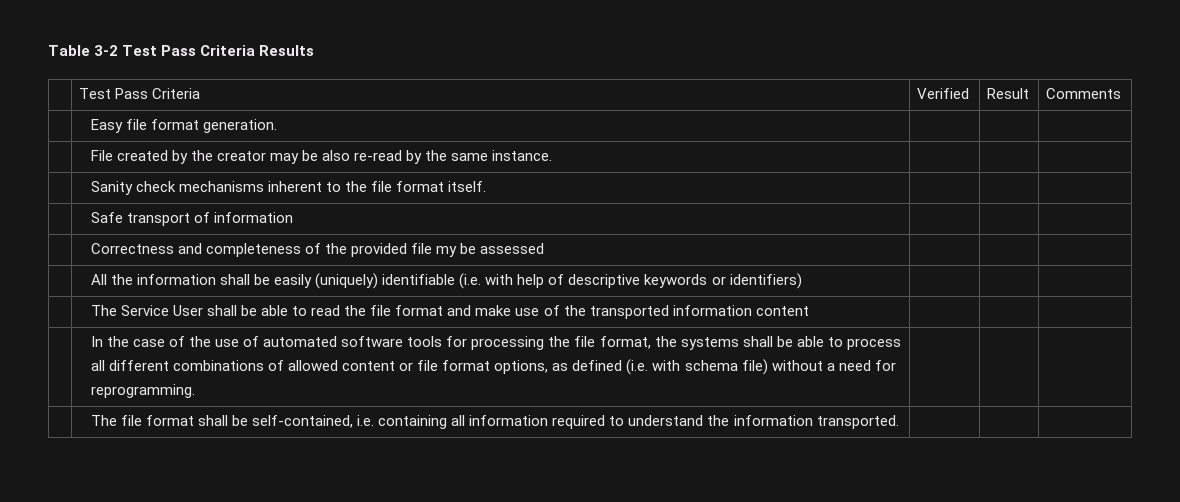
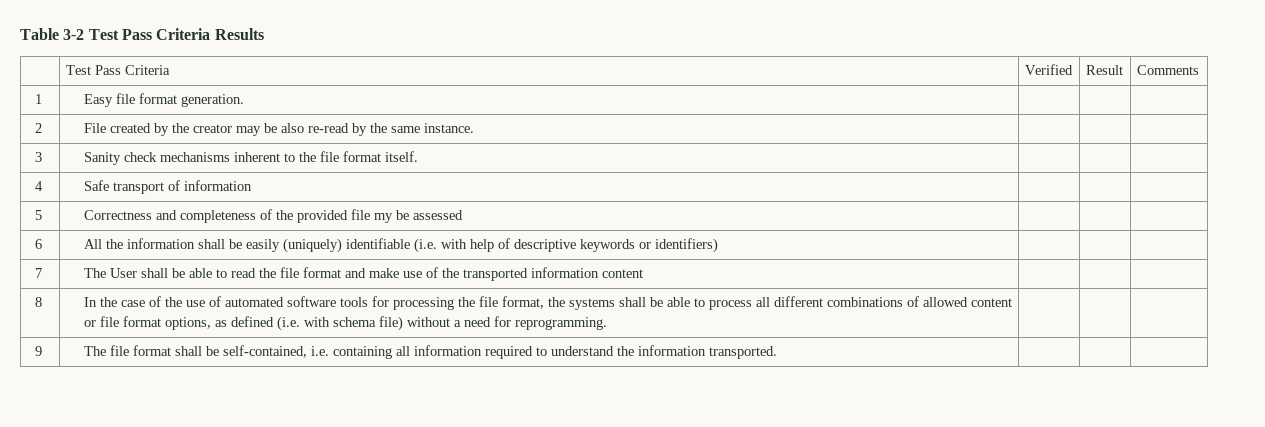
(1122, 93) none -> [34,94,42,104] 1
(277, 126) none -> [34,123,42,133] 2
(553, 155) none -> [34,152,42,162] 3
(487, 186) none -> [34,181,43,191] 4
(293, 217) none -> [34,210,42,220] 5
(545, 248) none -> [34,239,42,249] 6
[90,305,169,316] | The Service -> [34,268,42,278] [84,268,107,278] 7 | The
(809, 311) none -> [34,297,42,307] 8
(195, 391) none -> [34,346,42,356] 9

